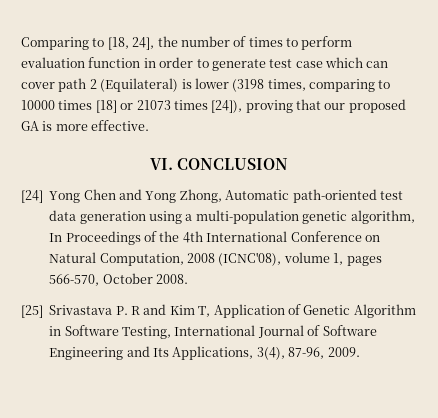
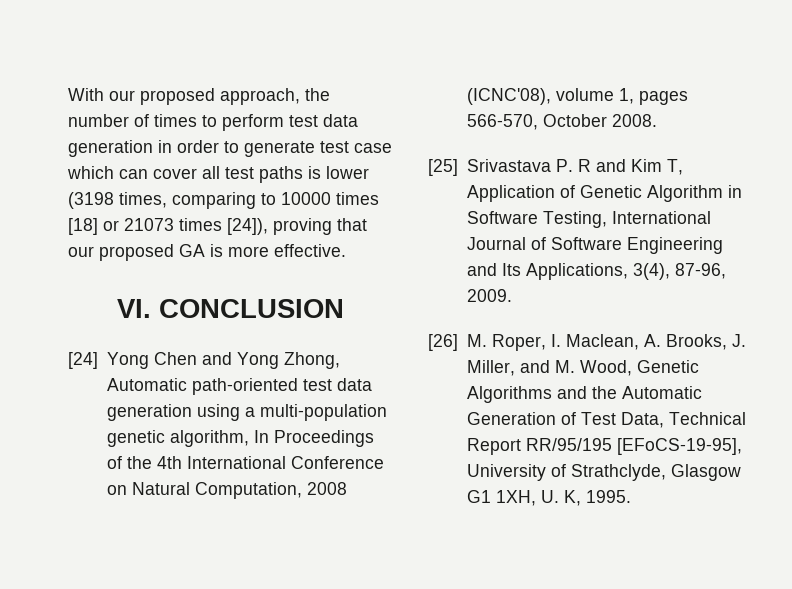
[21,37,155,50] Comparing to [18, 24], -> [68,88,300,105] With our proposed approach,
[21,57,141,68] evaluation function -> [289,114,358,127] [68,140,153,157] test data generation
[58,78,179,92] path 2 (Equilateral) -> [202,166,303,183] all test paths
(360, 352) none -> [428,334,746,351] [466,360,699,376] [466,386,702,403] [466,412,746,428] [466,438,742,455] [466,464,741,481] [466,490,631,506] // [26] M. Roper, I. Maclean, A. Brooks, J. Miller, and M. Wood, Genetic Algorithms and the Automatic Generation of Test Data, Technical Report RR/95/195 [EFoCS-19-95], University of Strathclyde, Glasgow G1 1XH, U. K, 1995.

